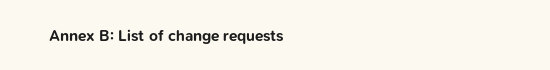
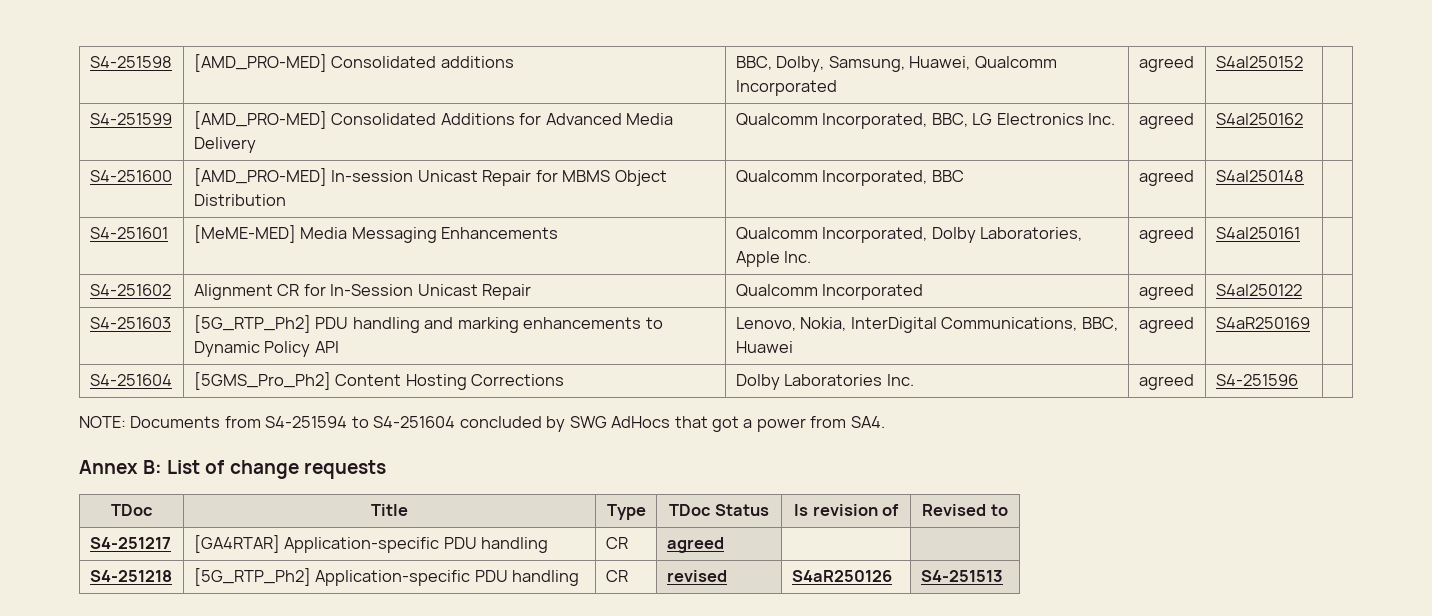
(49, 36) none -> [89,56,172,68] [193,54,514,72] [735,56,1057,72] [735,80,837,96] [1138,56,1194,72] [1215,56,1303,68] [89,113,172,125] [193,111,674,129] [193,137,256,153] [735,113,1116,129] [1138,113,1194,129] [1215,113,1303,125] [89,170,172,182] [193,168,667,186] [193,194,286,206] [735,170,964,186] [1138,170,1194,186] [1215,170,1304,182] [89,227,168,239] [193,225,559,243] [735,227,1083,243] [735,251,812,267] [1138,227,1194,243] [1215,227,1300,239] [89,284,171,296] [193,284,532,300] [735,284,924,300] [1138,284,1194,300] [1215,284,1302,296] [89,317,171,329] [193,315,663,333] [193,341,339,357] [735,317,1118,333] [735,341,793,353] [1138,317,1194,333] [1215,317,1310,329] [89,374,172,386] [193,372,565,390] [735,374,914,390] [1138,374,1194,390] [1215,374,1298,386] [79,416,885,432] S4-251598 | [AMD_PRO-MED] Consolidated additions | BBC, Dolby, Samsung, Huawei, Qualcomm Incorporated | agreed | S4aI250152 | // S4-251599 | [AMD_PRO-MED] Consolidated Additions for Advanced Media Delivery | Qualcomm Incorporated, BBC, LG Electronics Inc. | agreed | S4aI250162 | // S4-251600 | [AMD_PRO-MED] In-session Unicast Repair for MBMS Object Distribution | Qualcomm Incorporated, BBC | agreed | S4aI250148 | // S4-251601 | [MeME-MED] Media Messaging Enhancements | Qualcomm Incorporated, Dolby Laboratories, Apple Inc. | agreed | S4aI250161 | // S4-251602 | Alignment CR for In-Session Unicast Repair | Qualcomm Incorporated | agreed | S4aI250122 | // S4-251603 | [5G_RTP_Ph2] PDU handling and marking enhancements to Dynamic Policy API | Lenovo, Nokia, InterDigital Communications, BBC, Huawei | agreed | S4aR250169 | // S4-251604 | [5GMS_Pro_Ph2] Content Hosting Corrections | Dolby Laboratories Inc. | agreed | S4-251596 | // NOTE: Documents from S4-251594 to S4-251604 concluded by SWG AdHocs that got a power from SA4. //
(284, 37) none -> [110,504,153,516] [371,504,408,516] [606,504,646,520] [668,504,770,516] [794,504,899,516] [922,504,1008,516] [89,537,171,549] [193,535,549,553] [605,537,628,549] [666,537,724,553] [89,570,172,582] [193,568,580,586] [605,570,628,582] [666,570,727,582] [791,570,892,582] [920,570,1003,582] // TDoc | Title | Type | TDoc Status | Is revision of | Revised to // S4-251217 | [GA4RTAR] Application-specific PDU handling | CR | agreed | | // S4-251218 | [5G_RTP_Ph2] Application-specific PDU handling | CR | revised | S4aR250126 | S4-251513

